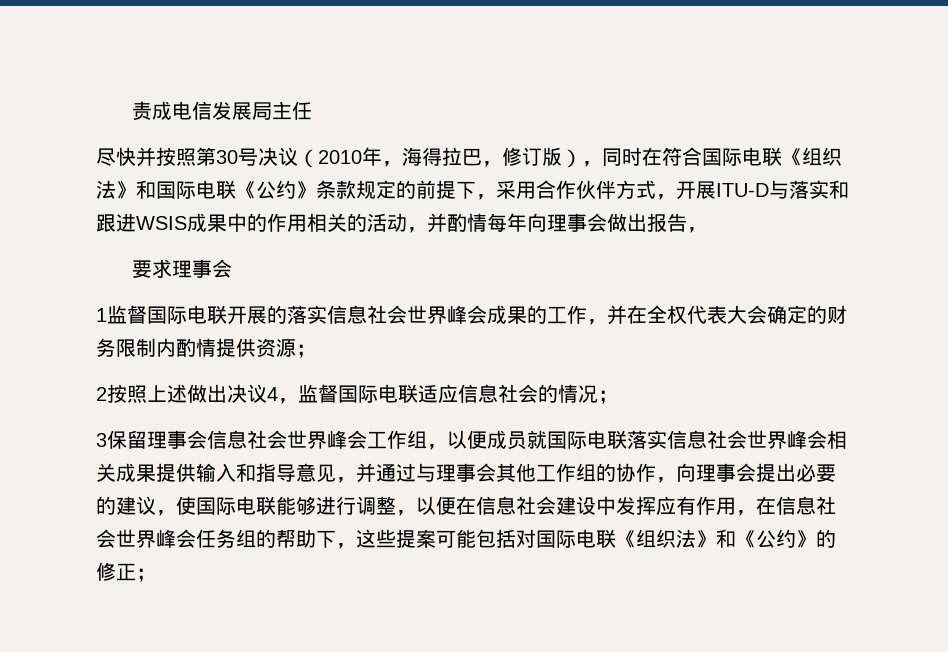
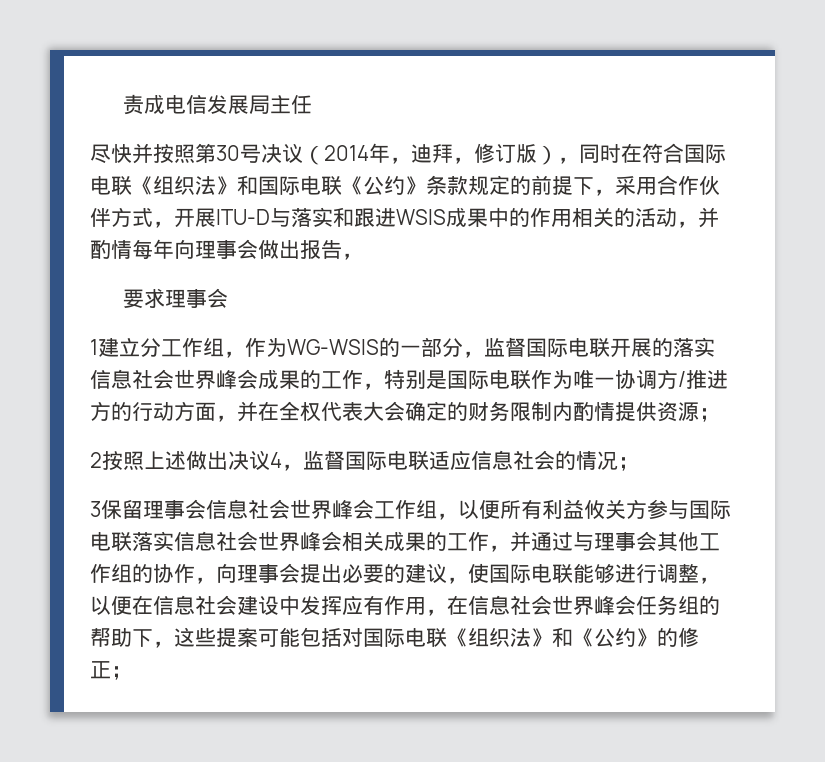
[318,147,482,167] 2010年，海得拉巴 -> [324,143,453,164] 2014年，迪拜
(107, 315) none -> [98,337,484,358] 建立分工作组，作为WG-WSIS的一部分，
(607, 322) none -> [384,369,728,389] [90,401,237,422] 特别是国际电联作为唯一协调方/推进方的行动方面，
[487,430,547,450] 成员就 -> [500,499,689,519] 所有利益攸关方参与
[156,463,336,482] 提供输入和指导意见 -> [426,532,489,551] 的工作

